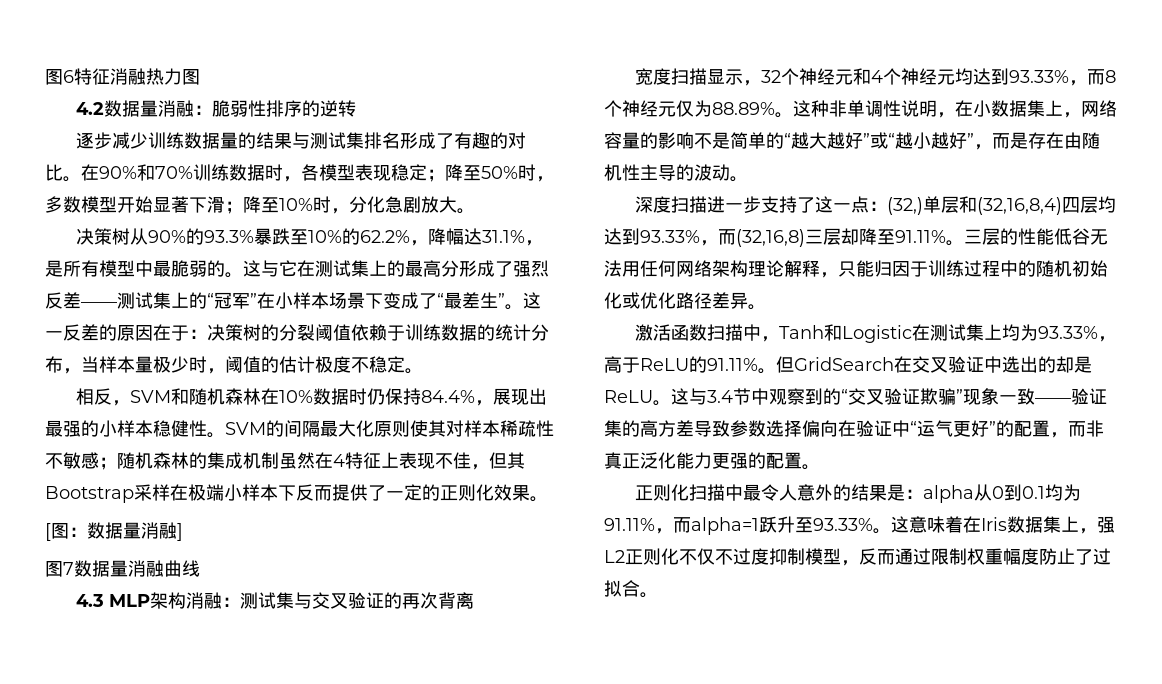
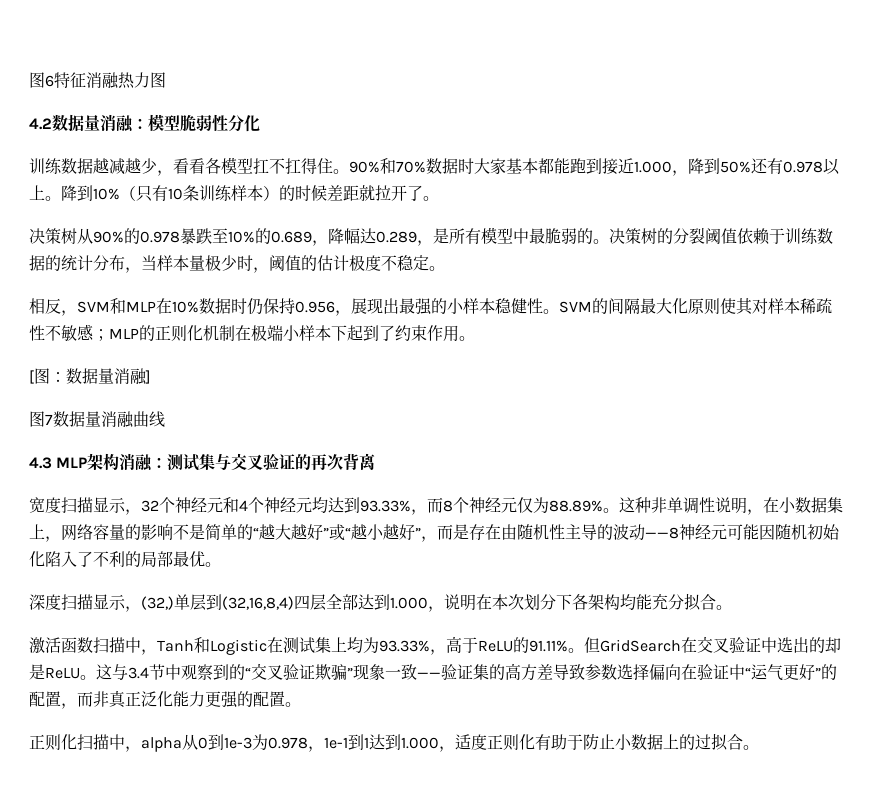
[211,100,356,117] [75,132,526,149] [45,164,554,182] [45,196,457,214] 脆弱性排序的逆转 // 逐步减少训练数据量的结果与测试集排名形成了有趣的对比。在90%和70%训练数据时，各模型表现稳定；降至50%时，多数模型开始显著下滑；降至10%时，分化急剧放大 -> [148,114,260,132] [29,157,840,176] [29,185,423,202] 模型脆弱性分化 // 训练数据越减越少，看看各模型扛不扛得住。90%和70%数据时大家基本都能跑到接近1.000，降到50%还有0.978以上。降到10%（只有10条训练样本）的时候差距就拉开了
[203,230,254,243] 93.3% -> [140,231,180,243] 0.978
[359,230,410,243] 62.2% -> [271,231,312,243] 0.689
[481,230,525,243] 31.1% -> [376,231,417,243] 0.289
[243,260,549,277] [45,292,541,310] [45,324,207,341] 这与它在测试集上的最高分形成了强烈反差——测试集上的“冠军”在小样本场景下变成了“最差生”。这一反差的原因在于： -> (609, 241) none
[188,388,261,405] 随机森林 -> [126,301,156,312] MLP
[420,390,475,403] 84.4% -> [295,301,335,313] 0.956
[117,452,525,470] [45,484,530,503] 随机森林的集成机制虽然在4特征上表现不佳，但其Bootstrap采样在极端小样本下反而提供了一定的正则化效果 -> [109,325,459,342] MLP的正则化机制在极端小样本下起到了约束作用
[730,176,748,182] [634,196,887,213] 。 // 深度扫描进一步支持了这一点： -> [645,524,840,540] [29,551,221,568] [29,594,141,612] ——8神经元可能因随机初始化陷入了不利的局部最优。 // 深度扫描显示，
[958,196,977,213] 和 -> [206,594,222,610] 到
[1097,196,1116,213] [604,228,1108,247] [604,260,1108,278] [604,292,748,309] 均达到93.33%，而(32,16,8)三层却降至91.11%。三层的性能低谷无法用任何网络架构理论解释，只能归因于训练过程中的随机初始化或优化路径差异 -> [326,593,716,612] 全部达到1.000，说明在本次划分下各架构均能充分拟合
[742,484,1081,503] [604,516,1115,535] [604,548,1093,566] 最令人意外的结果是：alpha从0到0.1均为91.11%，而alpha=1跃升至93.33%。这意味着在Iris数据集上，强L2正则化不仅不过度抑制模型，反而通过限制权重幅度防止了 -> [125,733,695,752] ，alpha从0到1e-3为0.978，1e-1到1达到1.000，适度正则化有助于防止小数据上的

